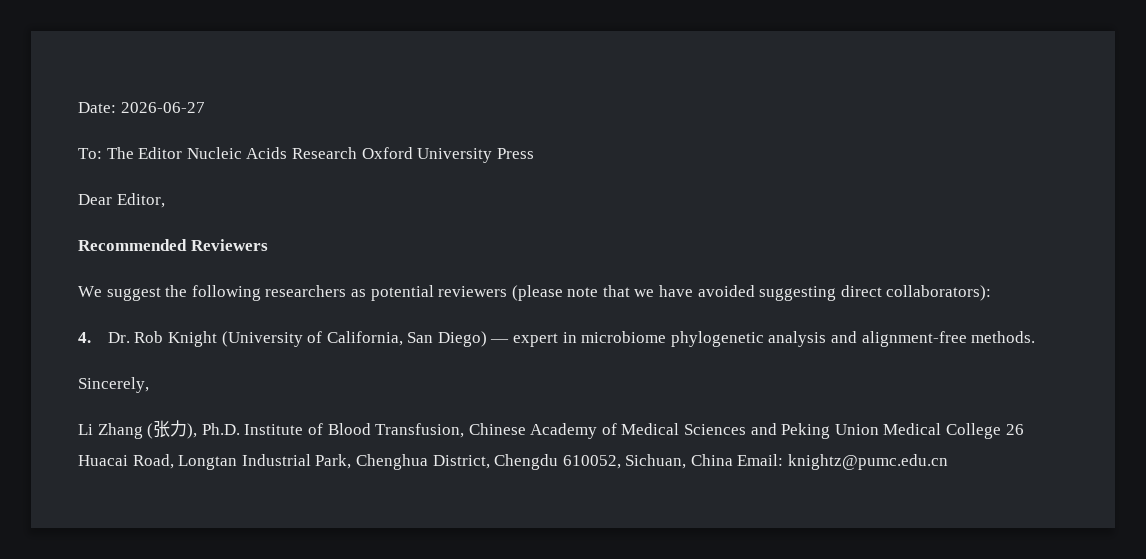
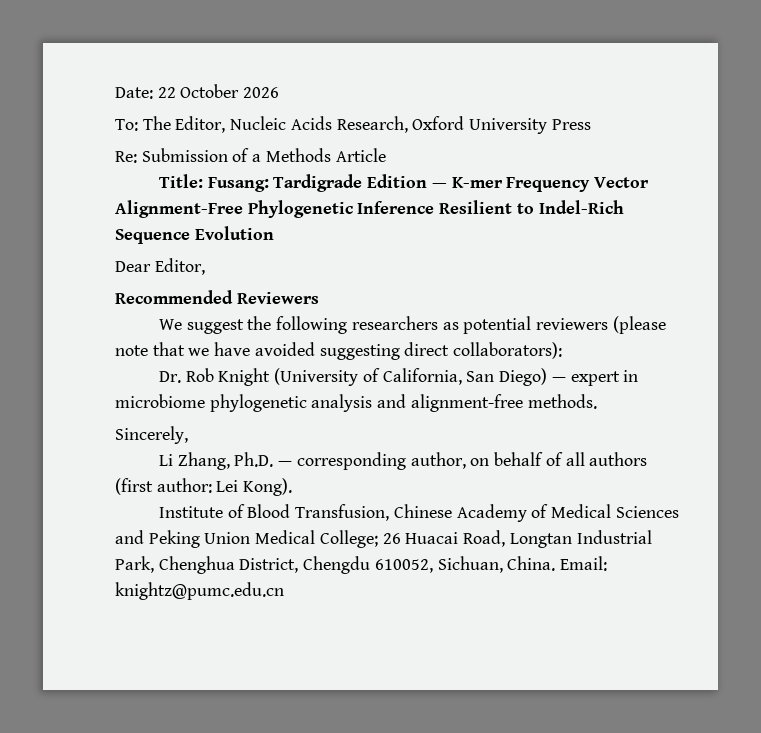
[120,102,205,113] 2026-06-27 -> [157,84,280,98] 22 October 2026
[138,147,183,159] Editor -> [175,116,226,133] Editor,
[291,147,357,159] Research -> [336,116,408,133] Research,
(534, 153) none -> [115,148,386,163] [159,174,650,192] [115,200,624,218] [115,226,274,244] // Re: Submission of a Methods Article // Title: Fusang: Tardigrade Edition — K-mer Frequency Vector Alignment-Free Phylogenetic Inference Resilient to Indel-Rich Sequence Evolution
[78,332,91,343] 4. -> (563, 350) none
[97,420,240,439] Zhang (张力), Ph.D. -> [177,452,648,470] [115,478,293,496] Zhang, Ph.D. — corresponding author, on behalf of all authors (first author: Lei Kong). //
[946,423,1002,439] College -> [319,530,378,548] College;
[690,454,733,466] China -> [507,556,556,571] China.

